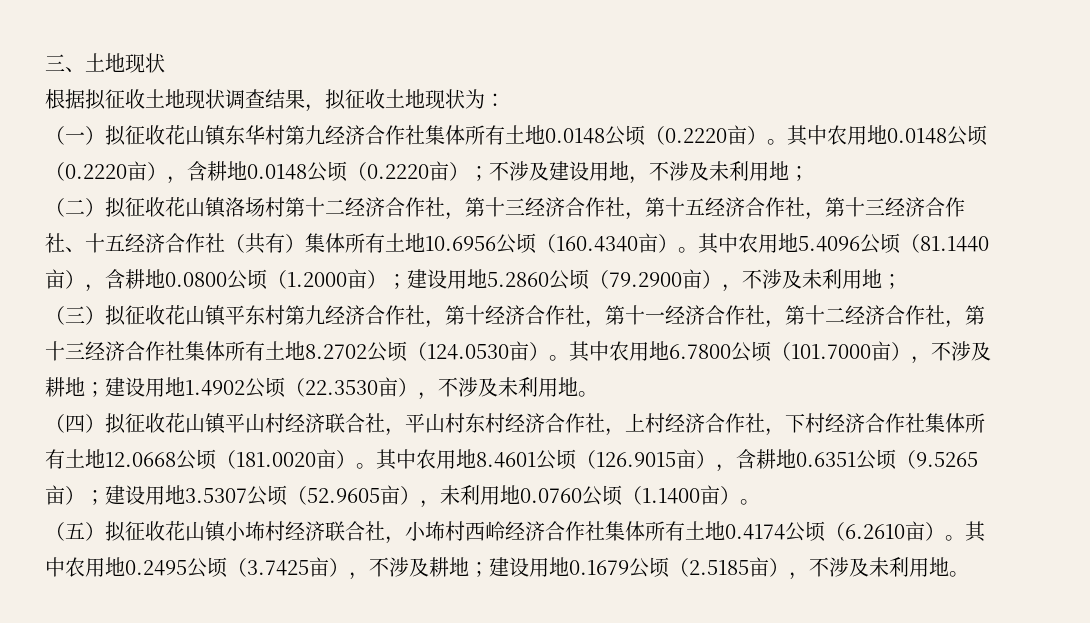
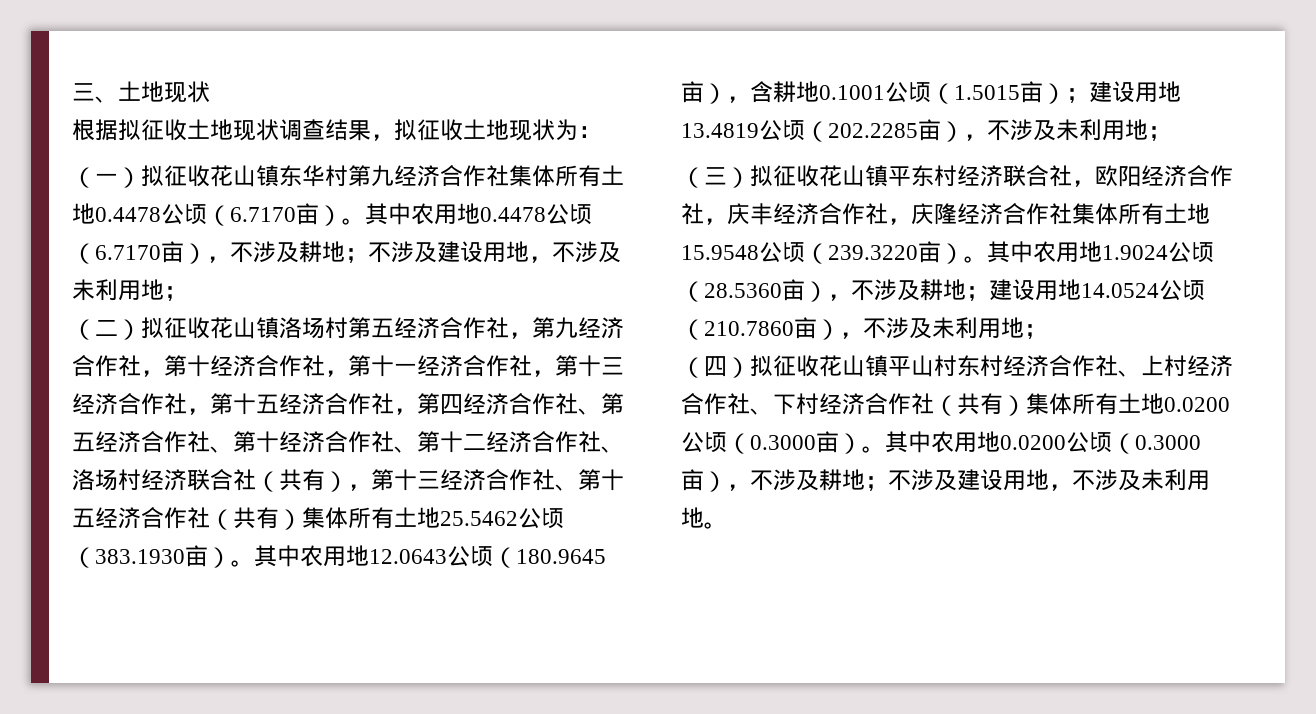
[545,125,987,146] [45,161,469,184] 0.0148公顷（0.2220亩）。其中农用地0.0148公顷（0.2220亩），含耕地0.0148公顷（0.2220亩） -> [95,203,592,226] [72,241,345,264] 0.4478公顷（6.7170亩）。其中农用地0.4478公顷（6.7170亩），不涉及耕地
[305,197,965,220] [45,233,989,254] [45,269,902,292] [45,305,285,326] 十二经济合作社，第十三经济合作社，第十五经济合作社，第十三经济合作社、十五经济合作社（共有）集体所有土地10.6956公顷（160.4340亩）。其中农用地5.4096公顷（81.1440亩），含耕地0.0800公顷（1.2000亩）；建设用地5.2860公顷（79.2900亩），不涉及未利用地； // （三）拟征收花山镇平东村 -> [371,317,532,339] 五经济合作社，
[825,305,985,328] [45,341,991,364] [45,377,598,400] 二经济合作社，第十三经济合作社集体所有土地8.2702公顷（124.0530亩）。其中农用地6.7800公顷（101.7000亩），不涉及耕地；建设用地1.4902公顷（22.3530亩），不涉及未利用地。 -> [601,357,624,375] [72,393,624,415] [72,431,624,453] [72,469,624,492] [72,507,564,530] [72,545,606,568] [681,81,1181,104] [681,119,1171,142] [681,165,1233,188] [681,203,1210,225] [681,241,1214,264] [681,279,1205,302] [681,317,1047,340] 三经济合作社，第十五经济合作社，第四经济合作社、第五经济合作社、第十经济合作社、第十二经济合作社、洛场村经济联合社（共有），第十三经济合作社、第十五经济合作社（共有）集体所有土地25.5462公顷（383.1930亩）。其中农用地12.0643公顷（180.9645亩），含耕地0.1001公顷（1.5015亩）；建设用地13.4819公顷（202.2285亩），不涉及未利用地； // （三）拟征收花山镇平东村经济联合社，欧阳经济合作社，庆丰经济合作社，庆隆经济合作社集体所有土地15.9548公顷（239.3220亩）。其中农用地1.9024公顷（28.5360亩），不涉及耕地；建设用地14.0524公顷（210.7860亩），不涉及未利用地；
[285,413,465,436] 经济联合社，平山村 -> (957, 366) none
[605,428,625,436] ， -> [1118,370,1141,377] 、
[765,428,785,436] ， -> [750,408,773,415] 、
[925,413,985,433] [45,449,978,472] [45,485,760,508] [45,521,986,544] [45,557,789,580] 集体所有土地12.0668公顷（181.0020亩）。其中农用地8.4601公顷（126.9015亩），含耕地0.6351公顷（9.5265亩）；建设用地3.5307公顷（52.9605亩），未利用地0.0760公顷（1.1400亩）。 // （五）拟征收花山镇小㘵村经济联合社，小㘵村西岭经济合作社集体所有土地0.4174公顷（6.2610亩）。其中农用地0.2495公顷（3.7425亩），不涉及耕地；建设用地0.1679公顷（2.5185亩） -> [934,393,1230,416] [681,431,1201,454] [681,469,1049,492] （共有）集体所有土地0.0200公顷（0.3000亩）。其中农用地0.0200公顷（0.3000亩），不涉及耕地；不涉及建设用地

